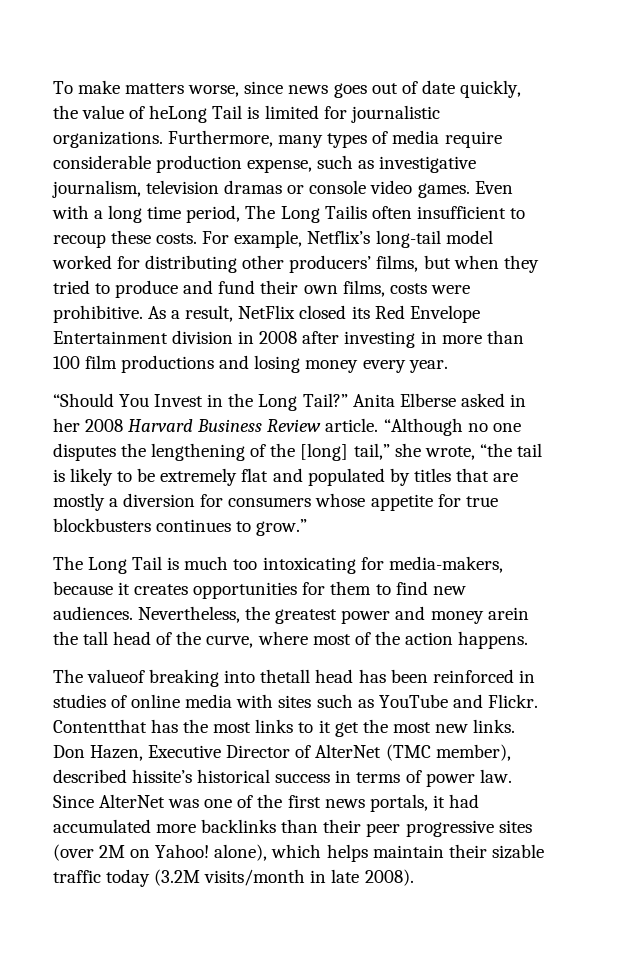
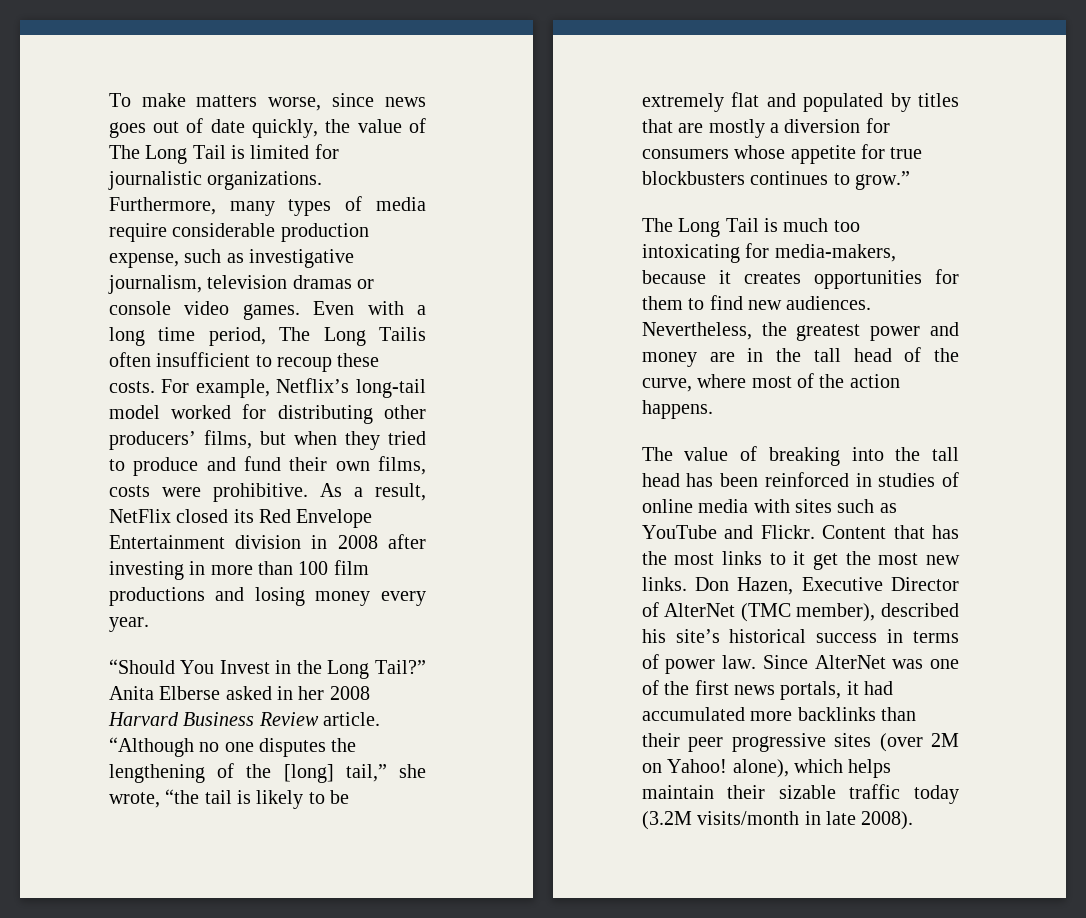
[149,105,208,123] heLong -> [108,145,188,164] The Long
[487,607,529,620] arein -> [709,348,764,362] are in
[86,669,311,687] valueof breaking into thetall -> [684,446,959,466] value of breaking into the tall
[52,719,147,733] Contentthat -> [822,525,925,539] Content that
[131,769,192,783] hissite’s -> [641,629,720,643] his site’s

